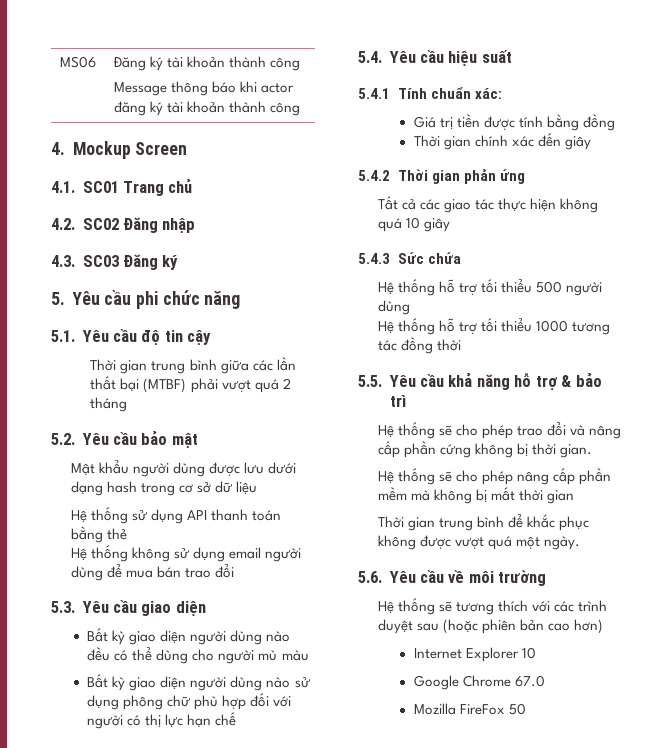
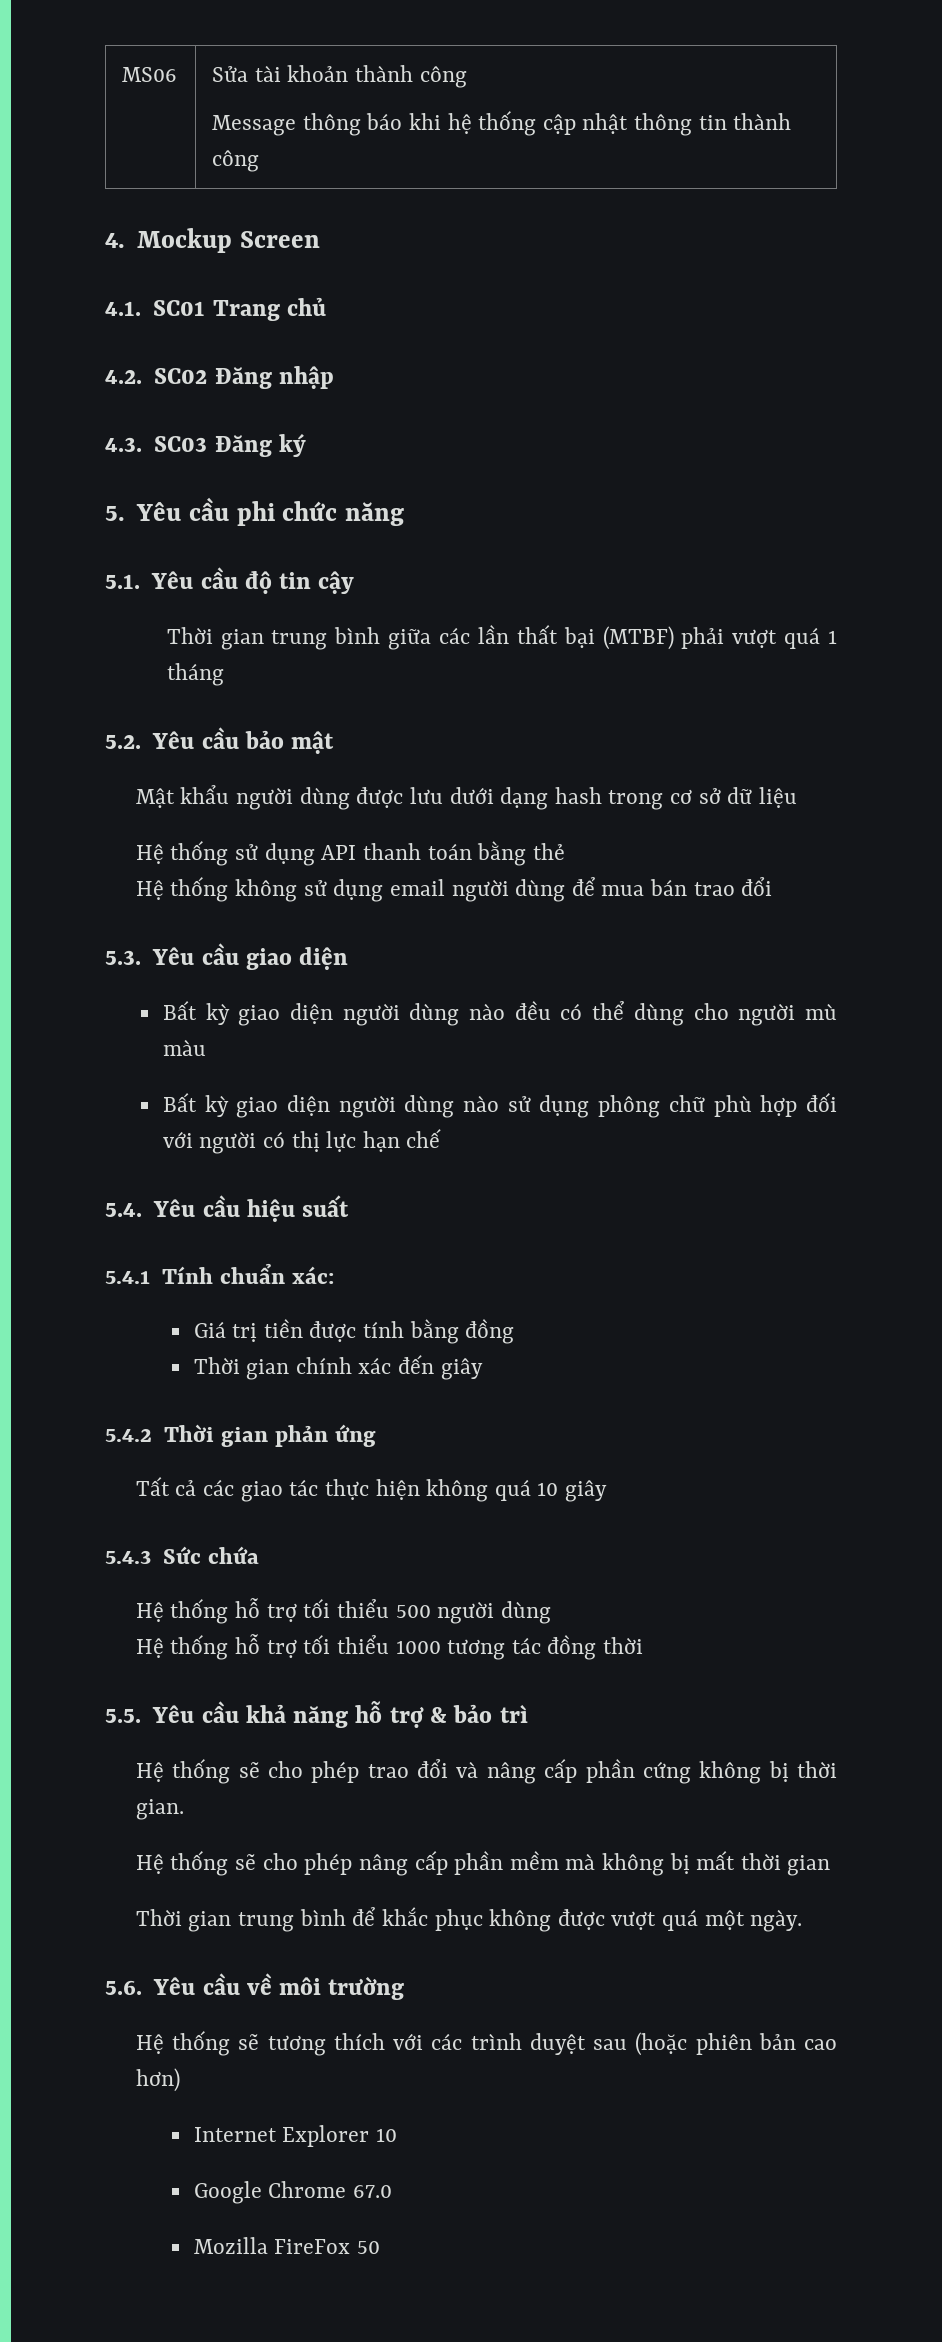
[112,56,164,71] Đăng ký -> [212,66,249,82] Sửa
[261,83,295,93] [113,101,226,116] actor đăng ký tài khoản -> [447,111,727,136] hệ thống cập nhật thông tin
[282,378,291,389] 2 -> [827,630,837,644] 1

